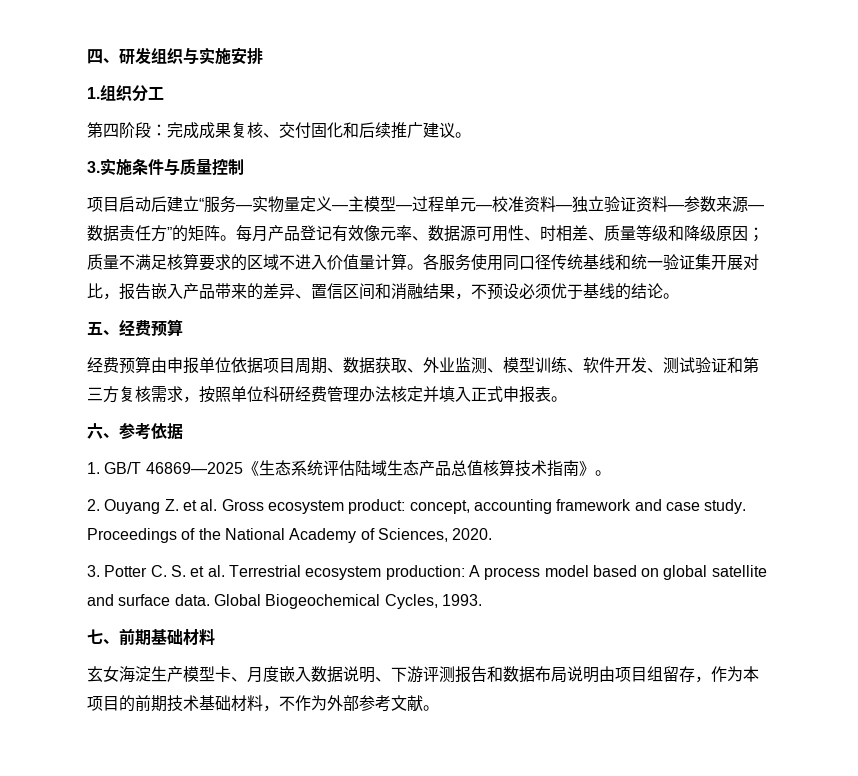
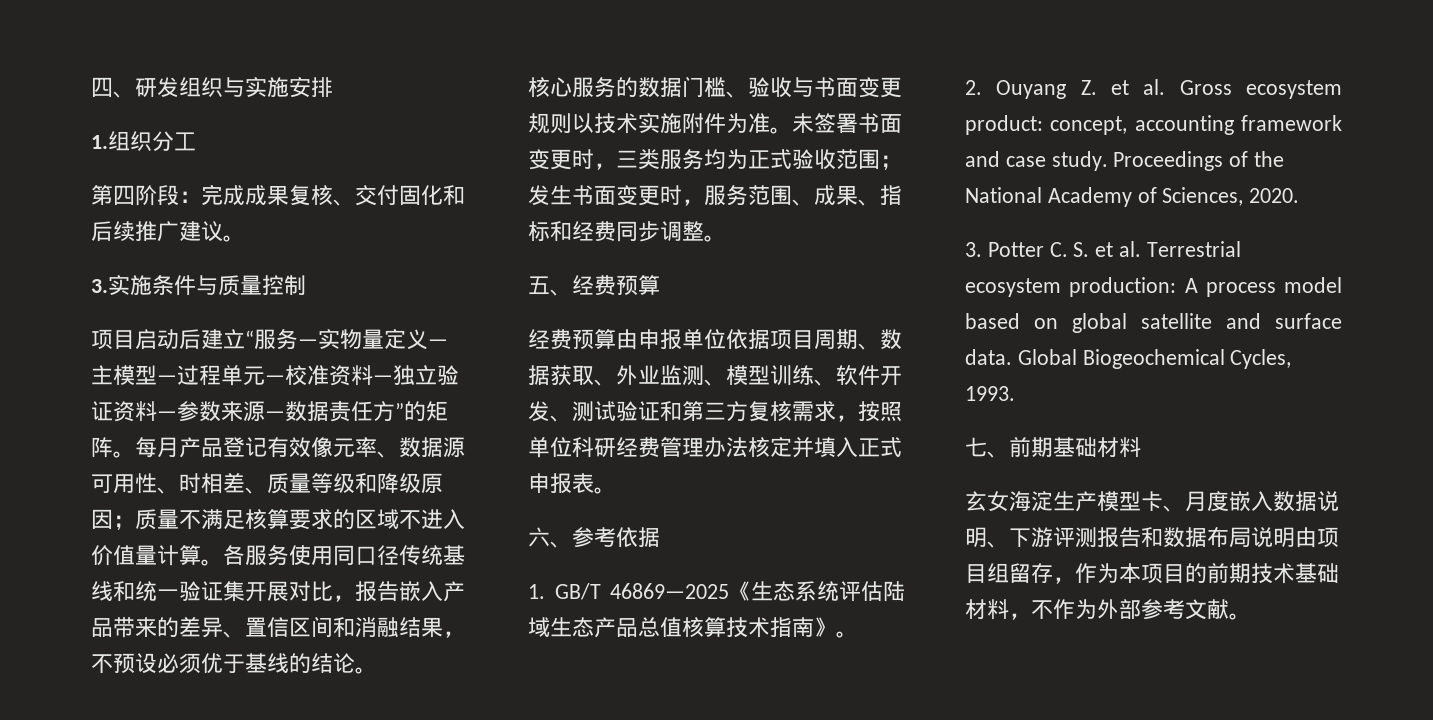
(679, 296) none -> [528,76,902,98] [528,113,902,134] [528,149,902,170] [528,185,902,206] [528,221,726,242] // 核心服务的数据门槛、验收与书面变更规则以技术实施附件为准。未签署书面变更时，三类服务均为正式验收范围；发生书面变更时，服务范围、成果、指标和经费同步调整。

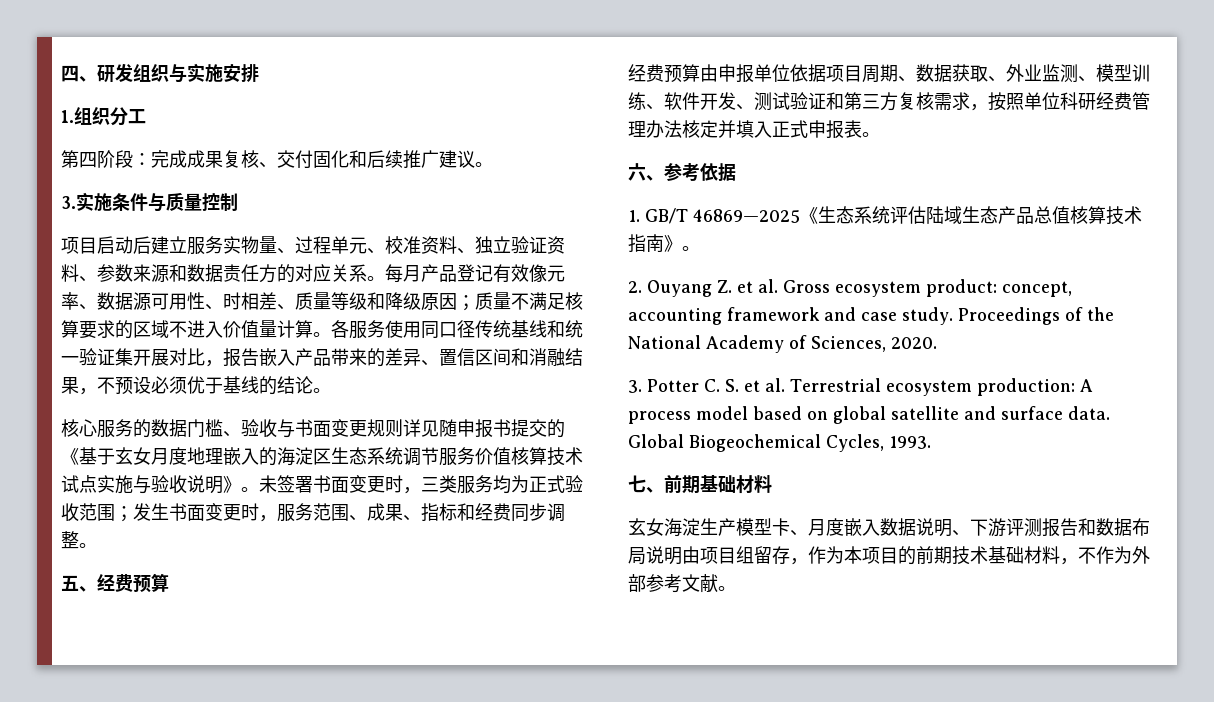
[245,329,448,350] [91,365,177,385] “服务—实物量定义—主模型— -> [187,236,295,255] 服务实物量、
[265,375,285,383] — -> [367,248,385,254] 、
[373,375,393,383] — -> [457,248,475,254] 、
[157,411,177,419] — -> [79,276,97,282] 、
[265,411,285,419] — -> [169,264,187,282] 和
[395,401,448,421] [91,437,113,458] ”的矩阵 -> [277,264,367,283] 的对应关系
[572,113,770,134] 以技术实施附件为准 -> [403,419,565,438] [61,447,583,466] [61,475,241,494] 详见随申报书提交的《基于玄女月度地理嵌入的海淀区生态系统调节服务价值核算技术试点实施与验收说明》

